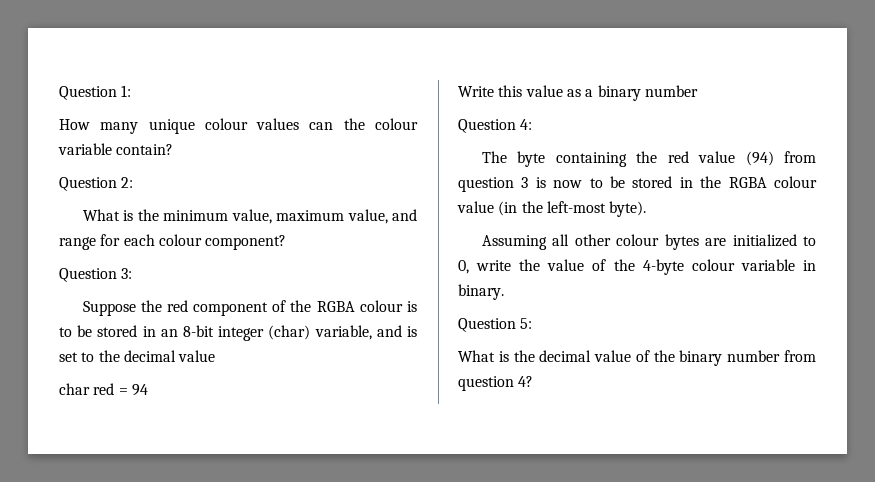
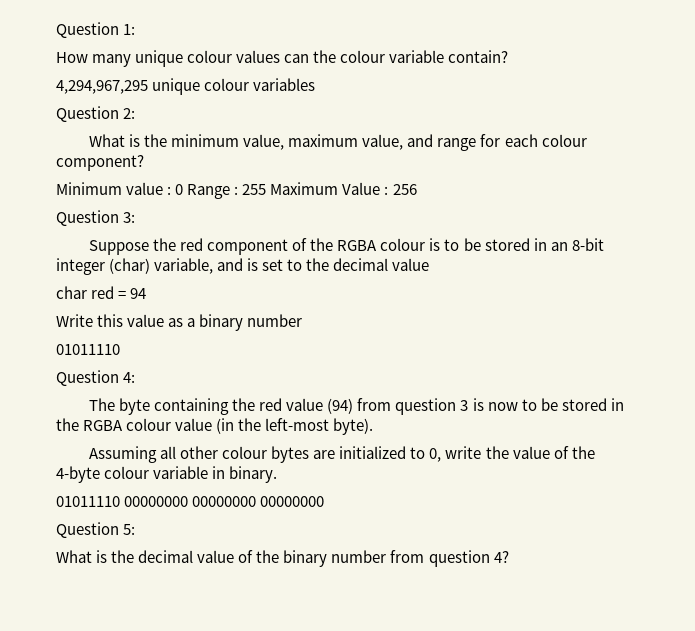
(174, 149) none -> [56,78,316,95] // 4,294,967,295 unique colour variables
(287, 242) none -> [56,182,417,199] // Minimum value : 0 Range : 255 Maximum Value : 256
(698, 91) none -> [56,344,120,355] // 01011110
(504, 292) none -> [56,496,325,507] // 01011110 00000000 00000000 00000000

